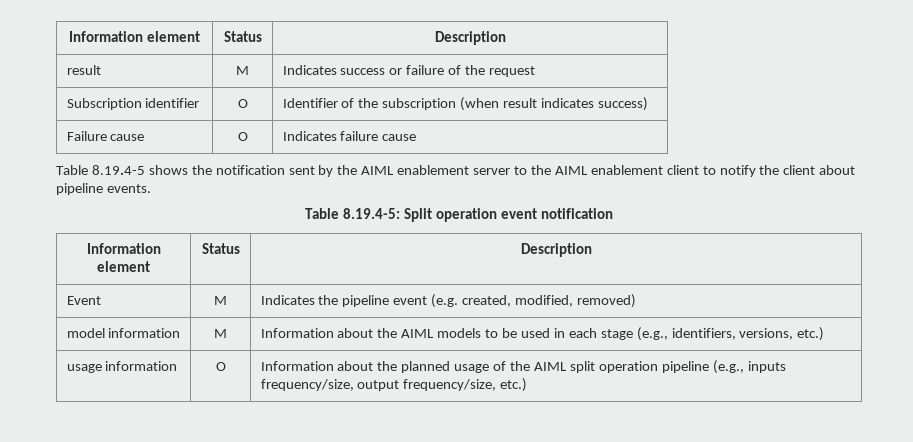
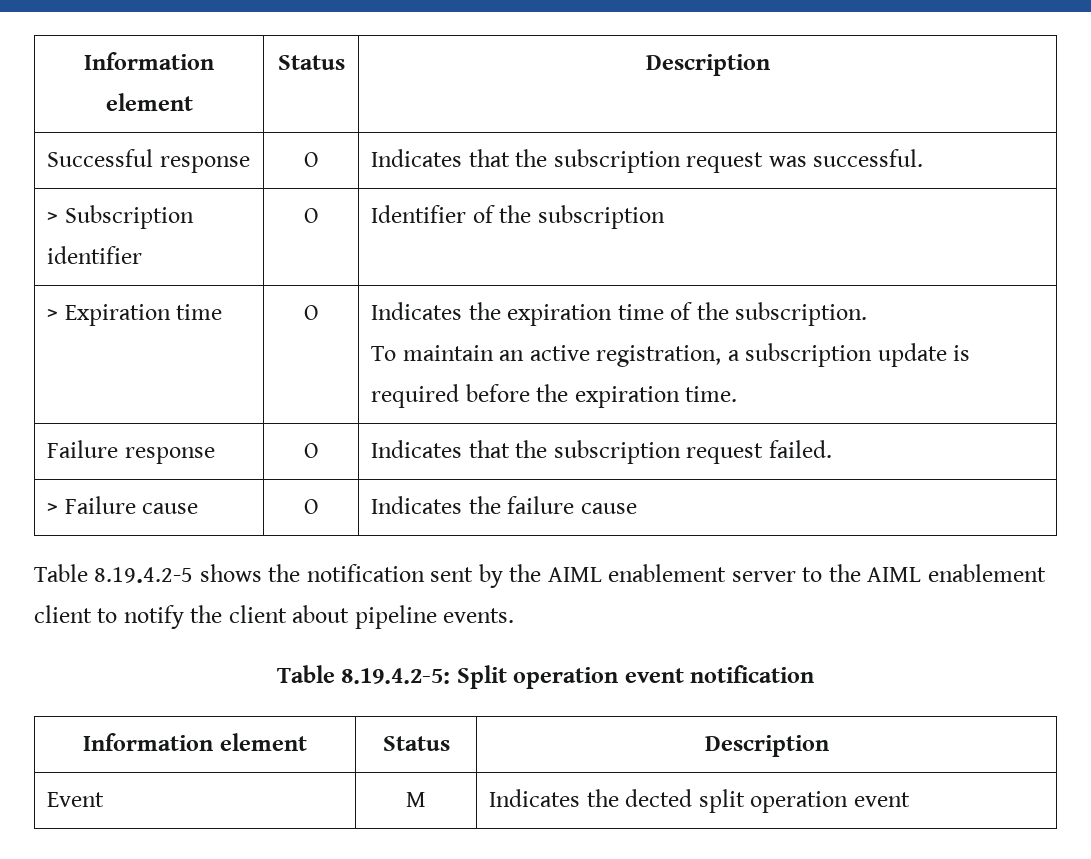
[69,31,200,42] [223,31,262,42] [434,31,506,45] [66,65,101,75] [236,66,249,75] [282,65,536,77] Information element | Status | Description // result | M | Indicates success or failure of the request // -> [84,52,214,70] [105,93,193,111] [277,55,345,70] [645,54,770,76] [47,149,250,173] [303,152,319,167] [371,149,924,173] [47,212,59,223] Information element | Status | Description // Successful response | O | Indicates that the subscription request was successful. // >
[460,97,648,111] (when result indicates success) // -> [47,304,223,326] [303,305,319,320] [371,302,868,326] [371,343,971,367] [371,384,738,408] [47,440,215,464] [303,443,319,458] [371,440,832,464] [47,503,59,514] // > Expiration time | O | Indicates the expiration time of the subscription. // To maintain an active registration, a subscription update is required before the expiration time. // Failure response | O | Indicates that the subscription request failed. // >
(337, 136) none -> [468,496,501,514] the
[91,165,145,175] 8.19.4-5 -> [94,567,194,583] 8.19.4.2-5
[343,208,401,219] 8.19.4-5: -> [341,668,451,684] 8.19.4.2-5:
[342,294,636,308] [66,328,181,338] [214,329,227,338] [260,327,825,341] [66,361,178,373] [215,362,226,371] [260,360,786,374] [260,378,528,392] pipeline event (e.g. created, modified, removed) // model information | M | Information about the AIML models to be used in each stage (e.g., identifiers, versions, etc.) // usage information | O | Information about the planned usage of the AIML split operation pipeline (e.g., inputs frequency/size, output frequency/size, etc.) -> [625,789,910,813] dected split operation event

